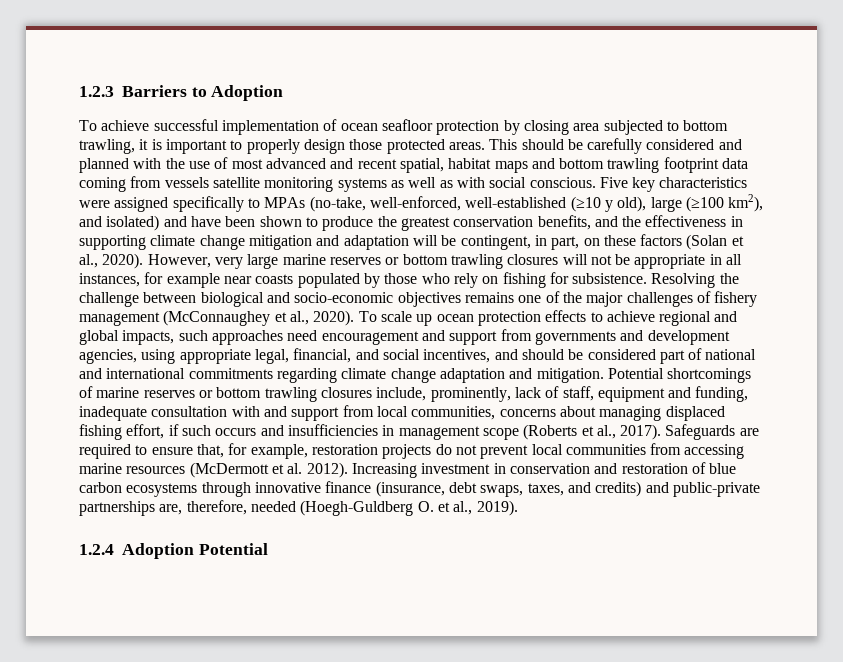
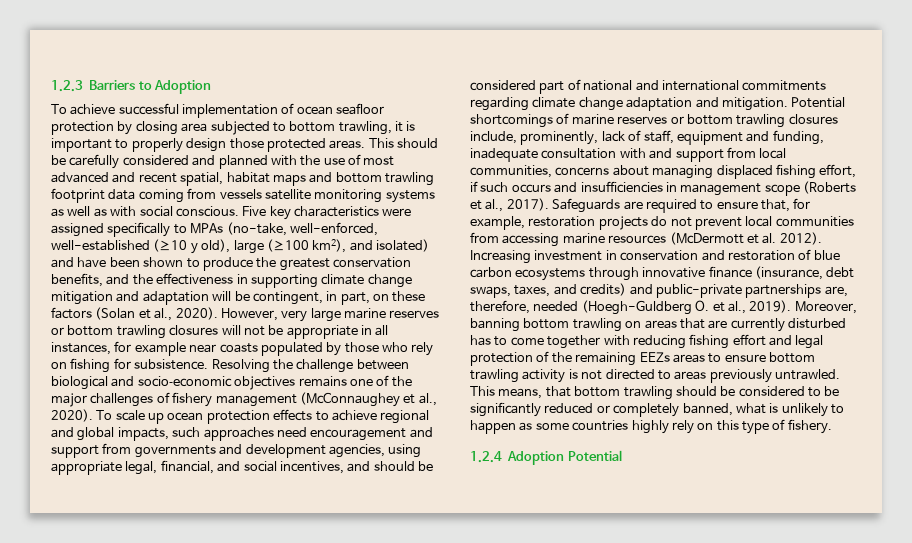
(518, 508) none -> [794,301,857,314] [470,318,846,332] [470,334,824,349] [470,351,815,366] [470,369,840,383] [470,386,840,400] [470,402,844,417] [470,419,832,434] Moreover, banning bottom trawling on areas that are currently disturbed has to come together with reducing fishing effort and legal protection of the remaining EEZs areas to ensure bottom trawling activity is not directed to areas previously untrawled. This means, that bottom trawling should be considered to be significantly reduced or completely banned, what is unlikely to happen as some countries highly rely on this type of fishery.

